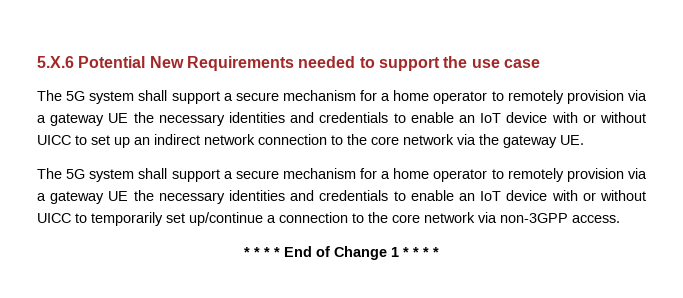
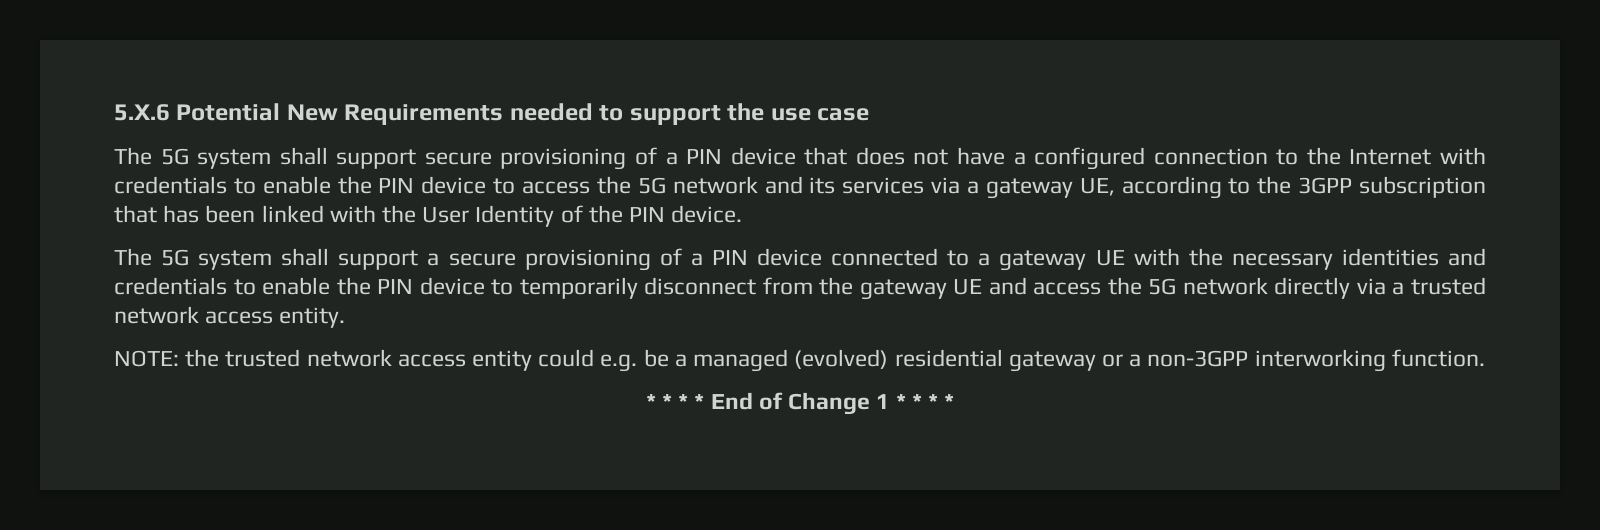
[223,90,647,104] [37,112,646,126] [37,134,584,148] [37,168,647,182] [37,190,646,204] [37,212,620,226] a secure mechanism for a home operator to remotely provision via a gateway UE the necessary identities and credentials to enable an IoT device with or without UICC to set up an indirect network connection to the core network via the gateway UE. // The 5G system shall support a secure mechanism for a home operator to remotely provision via a gateway UE the necessary identities and credentials to enable an IoT device with or without UICC to temporarily set up/continue a connection to the core network via non-3GPP access. -> [424,147,1487,170] [114,176,1486,199] [114,205,743,227] [114,248,1486,271] [114,277,1487,300] [114,306,346,328] [114,349,1485,372] secure provisioning of a PIN device that does not have a configured connection to the Internet with credentials to enable the PIN device to access the 5G network and its services via a gateway UE, according to the 3GPP subscription that has been linked with the User Identity of the PIN device. // The 5G system shall support a secure provisioning of a PIN device connected to a gateway UE with the necessary identities and credentials to enable the PIN device to temporarily disconnect from the gateway UE and access the 5G network directly via a trusted network access entity. // NOTE: the trusted network access entity could e.g. be a managed (evolved) residential gateway or a non-3GPP interworking function.

